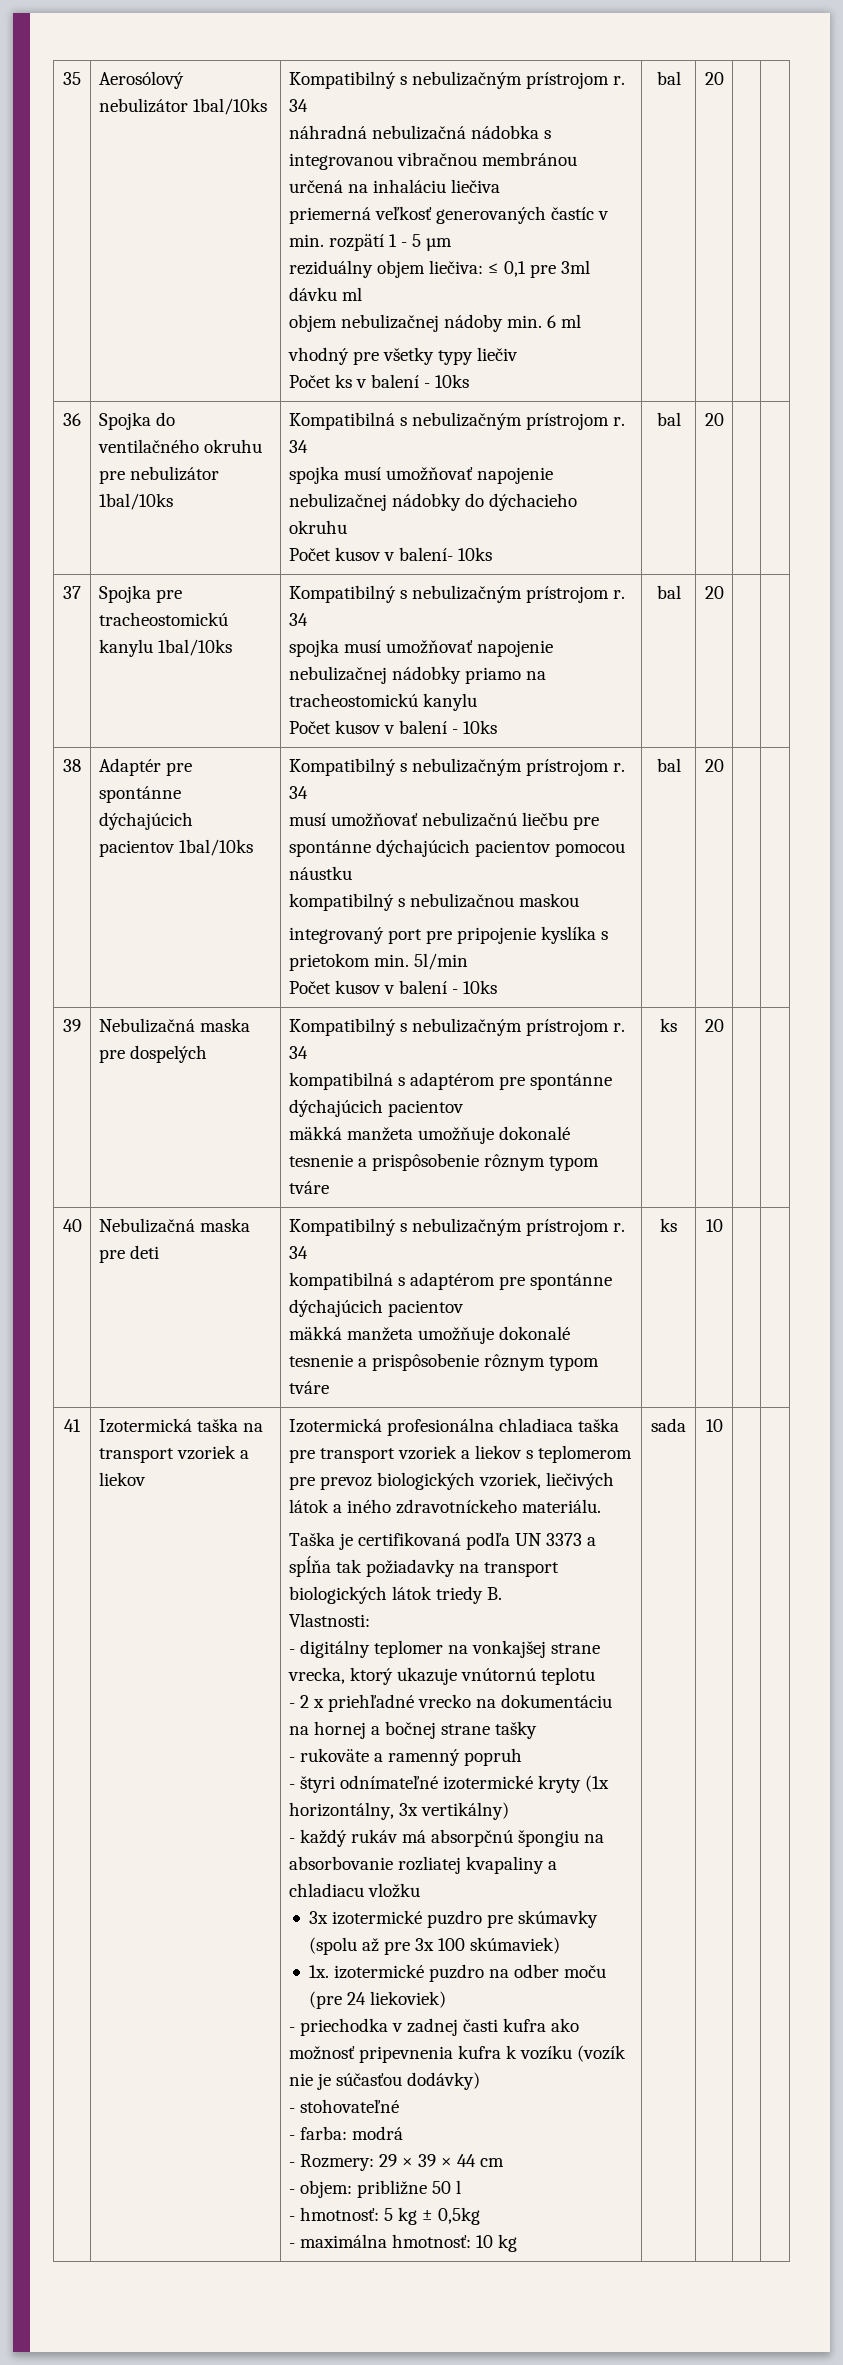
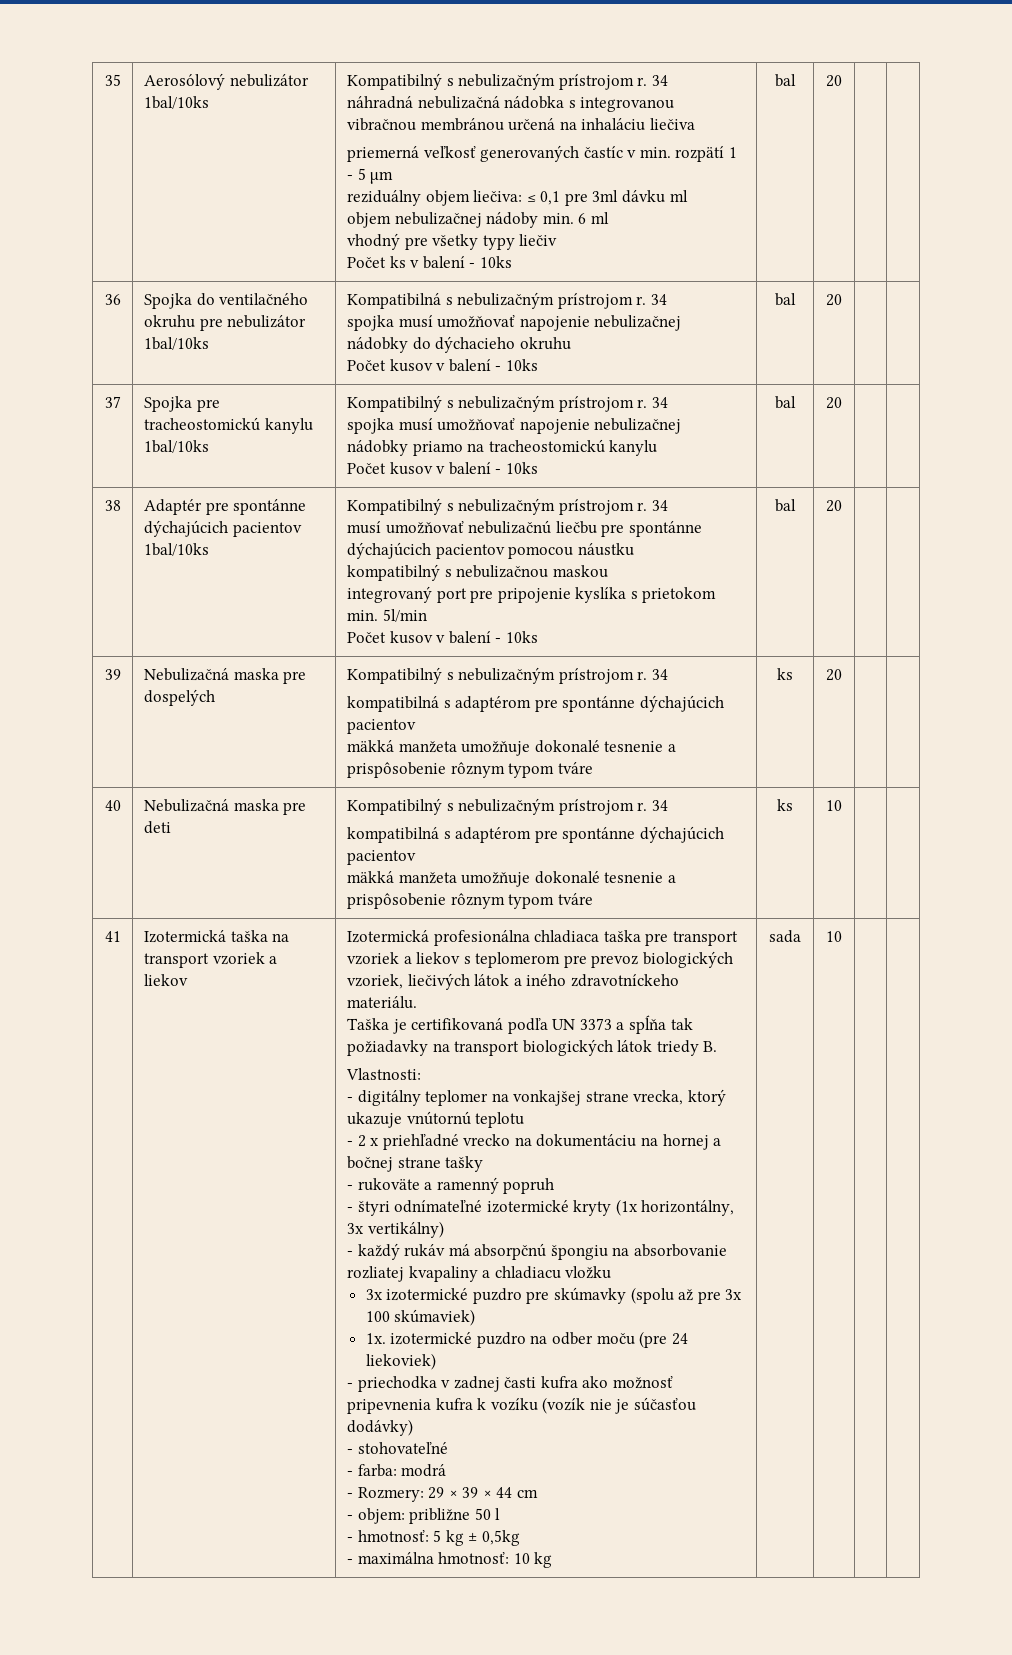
[398,547,453,561] balení- -> [448,359,502,372] balení -

